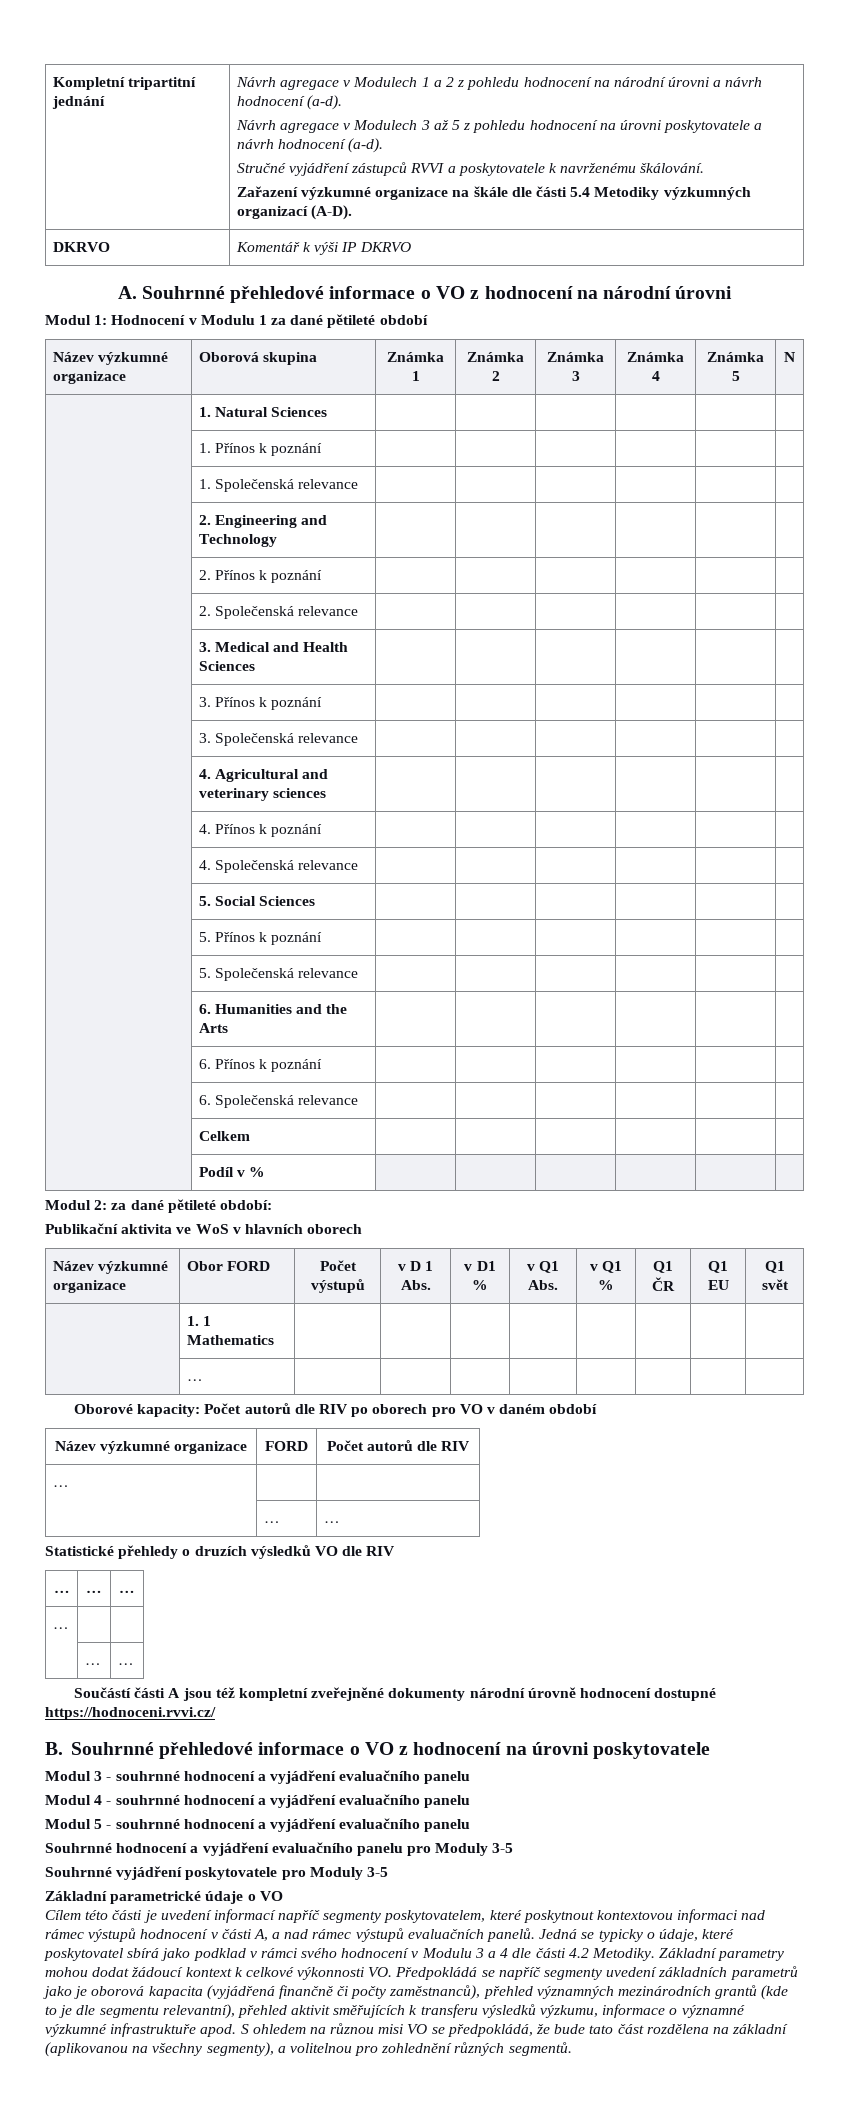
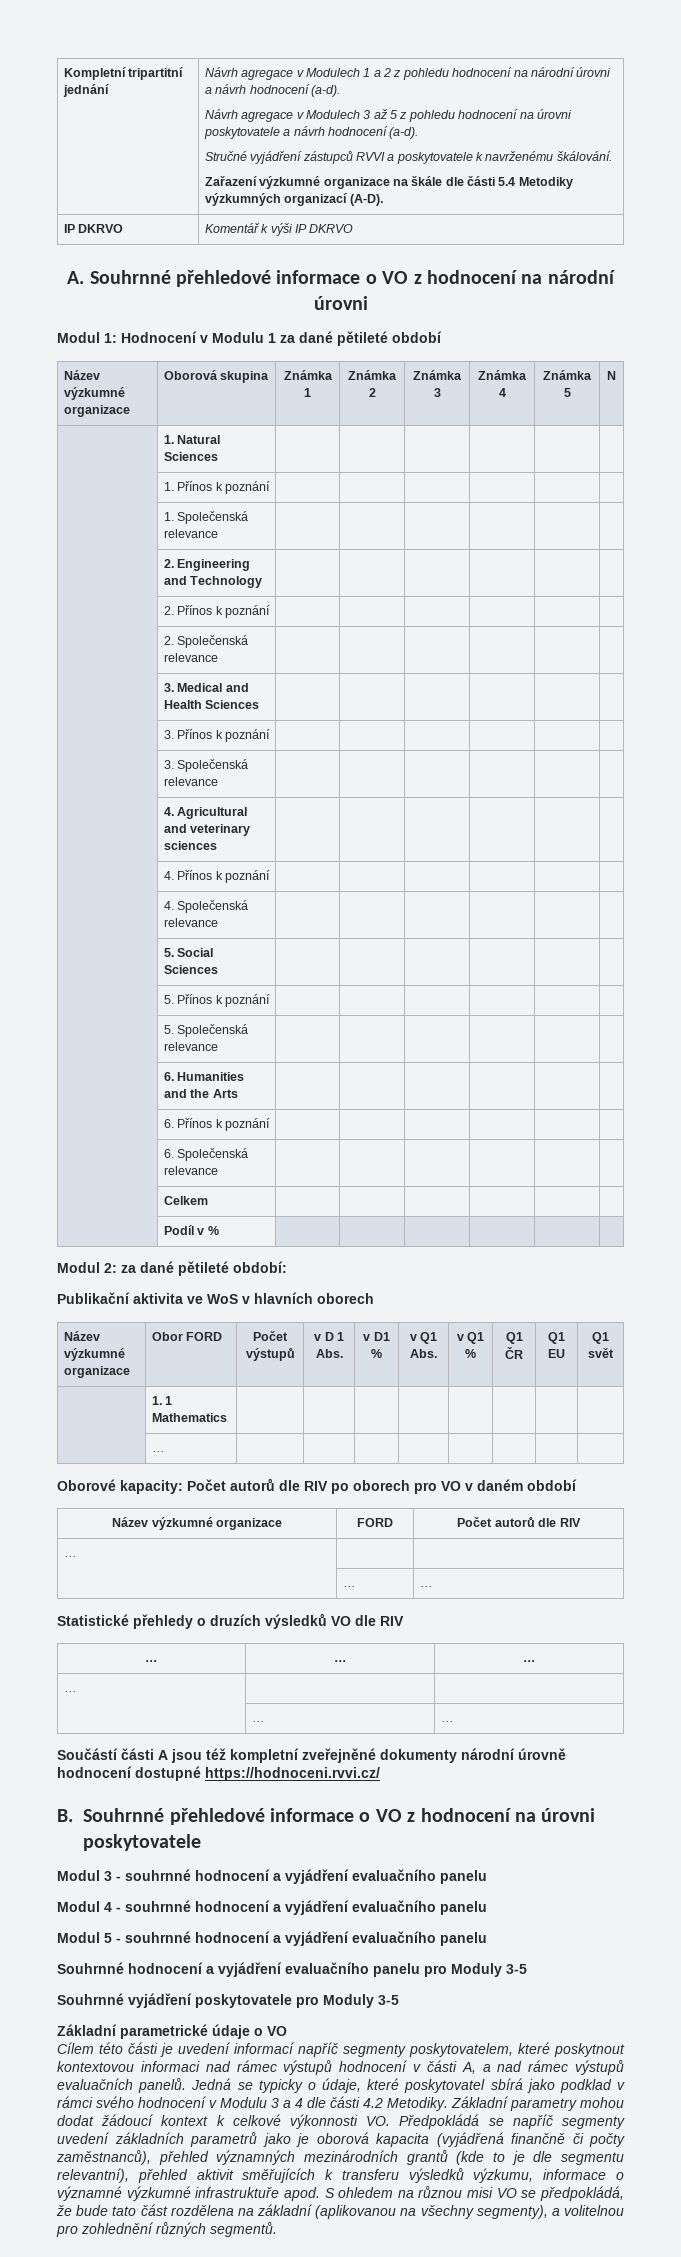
(353, 212) none -> [63,224,75,233] IP

